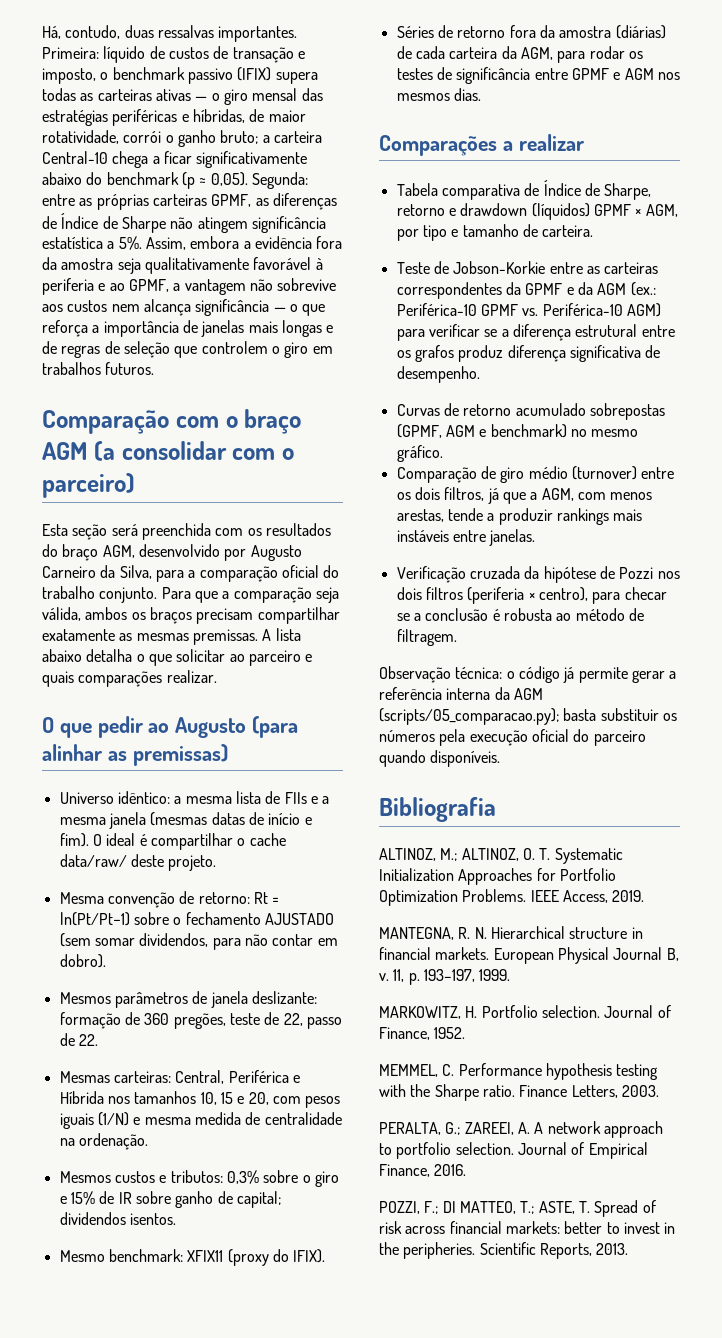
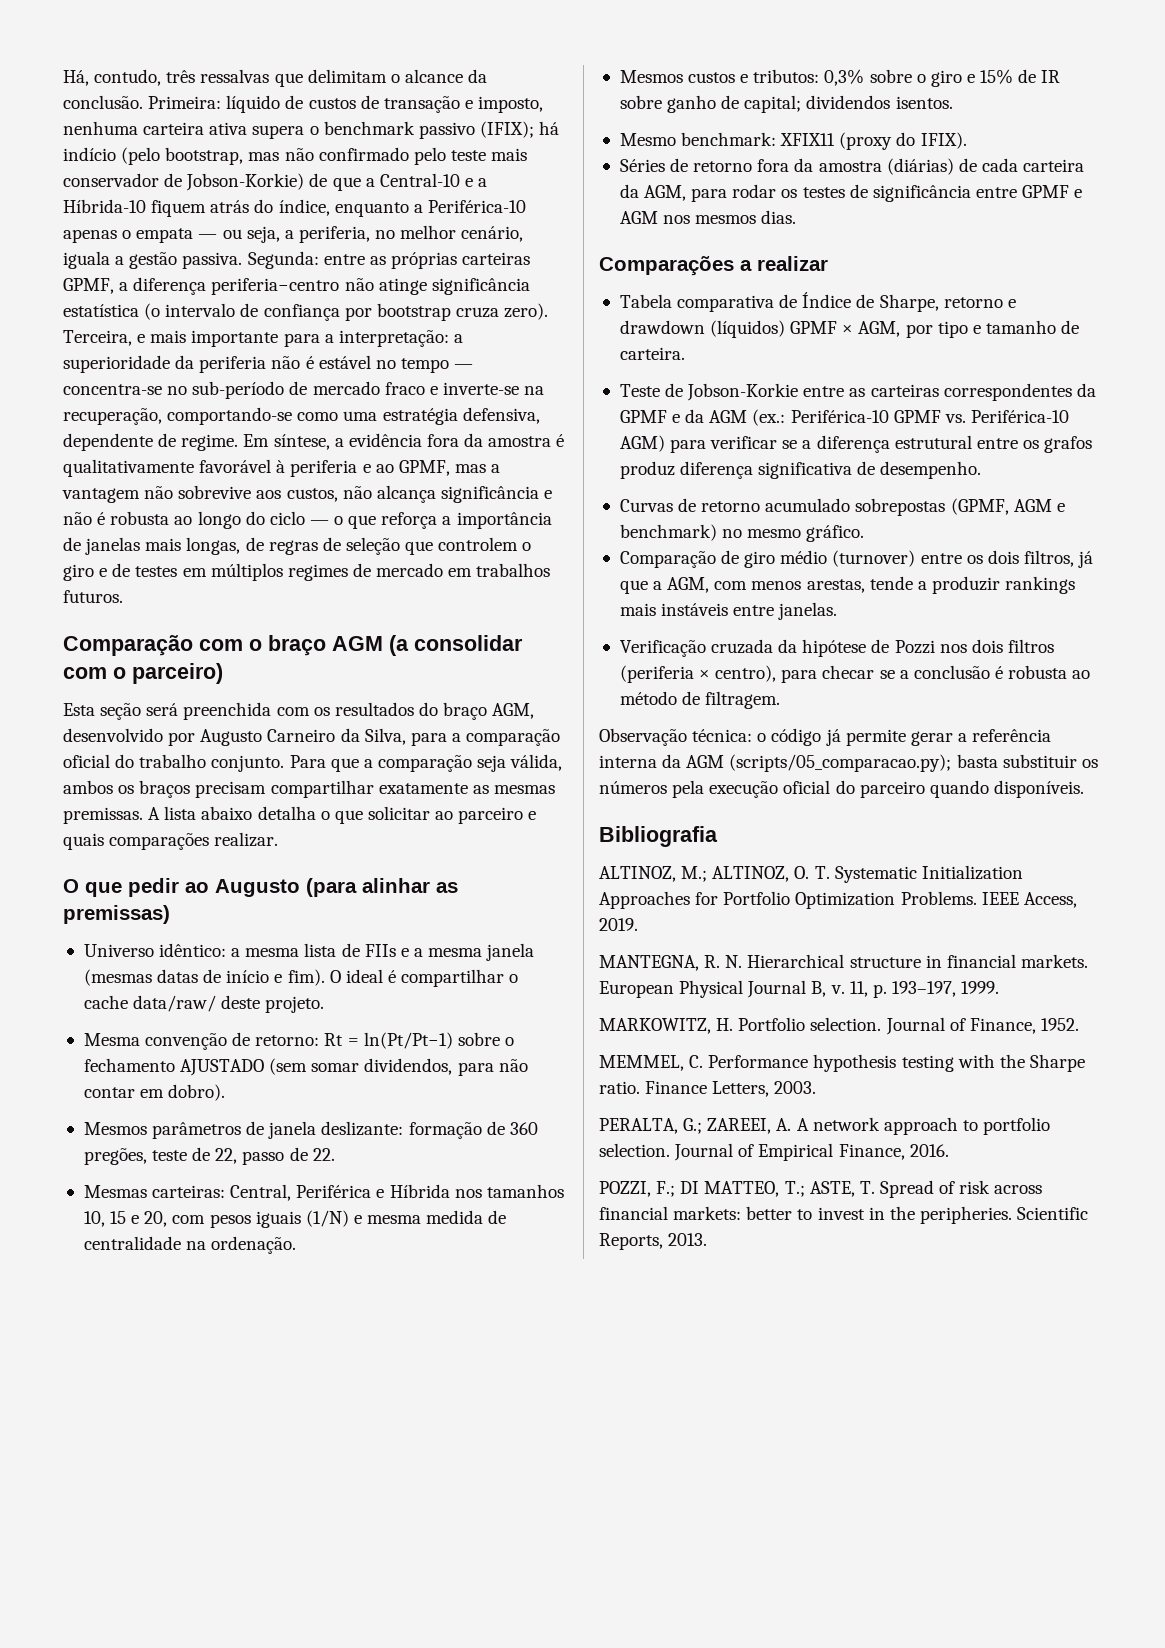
[124,25,298,42] duas ressalvas importantes. -> [166,69,488,87] [63,95,143,109] três ressalvas que delimitam o alcance da conclusão.
[100,67,318,84] [42,88,323,105] [42,109,306,126] [42,130,322,147] [42,151,308,168] [42,172,248,189] o benchmark passivo (IFIX) supera todas as carteiras ativas — o giro mensal das estratégias periféricas e híbridas, de maior rotatividade, corrói o ganho bruto; a carteira Central-10 chega a ficar significativamente abaixo do benchmark (p ≈ 0,05). -> [63,121,560,139] [63,147,528,165] [63,173,488,191] [63,199,526,217] [63,225,524,243] [63,251,243,269] nenhuma carteira ativa supera o benchmark passivo (IFIX); há indício (pelo bootstrap, mas não confirmado pelo teste mais conservador de Jobson-Korkie) de que a Central-10 e a Híbrida-10 fiquem atrás do índice, enquanto a Periférica-10 apenas o empata — ou seja, a periferia, no melhor cenário, iguala a gestão passiva.
[255,193,337,210] [42,213,326,233] [42,236,240,250] as diferenças de Índice de Sharpe não atingem significância estatística a 5%. Assim, embora -> [119,277,530,295] [63,303,549,321] [63,330,463,347] [63,355,474,373] [63,381,545,399] [63,407,540,425] [63,433,330,451] a diferença periferia−centro não atinge significância estatística (o intervalo de confiança por bootstrap cruza zero). Terceira, e mais importante para a interpretação: a superioridade da periferia não é estável no tempo — concentra-se no sub-período de mercado fraco e inverte-se na recuperação, comportando-se como uma estratégia defensiva, dependente de regime. Em síntese,
[117,258,141,274] seja -> [556,434,565,447] é
(169, 285) none -> [454,464,486,473] mas
[67,299,270,316] custos nem alcança significância -> [286,485,553,503] [63,511,305,529] custos, não alcança significância e não é robusta ao longo do ciclo
[281,320,334,337] longas e -> [186,537,241,555] longas,
(309, 350) none -> [99,563,444,581] e de testes em múltiplos regimes de mercado

